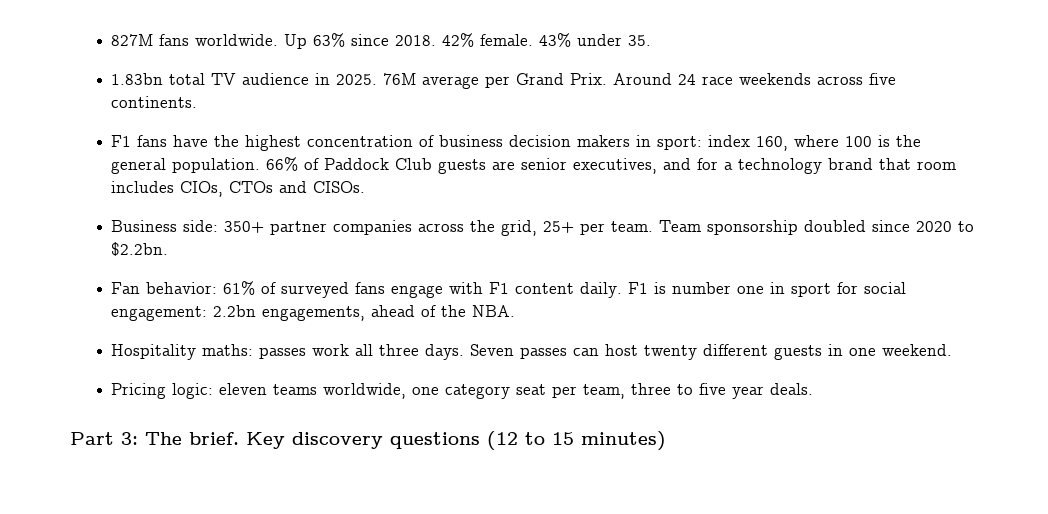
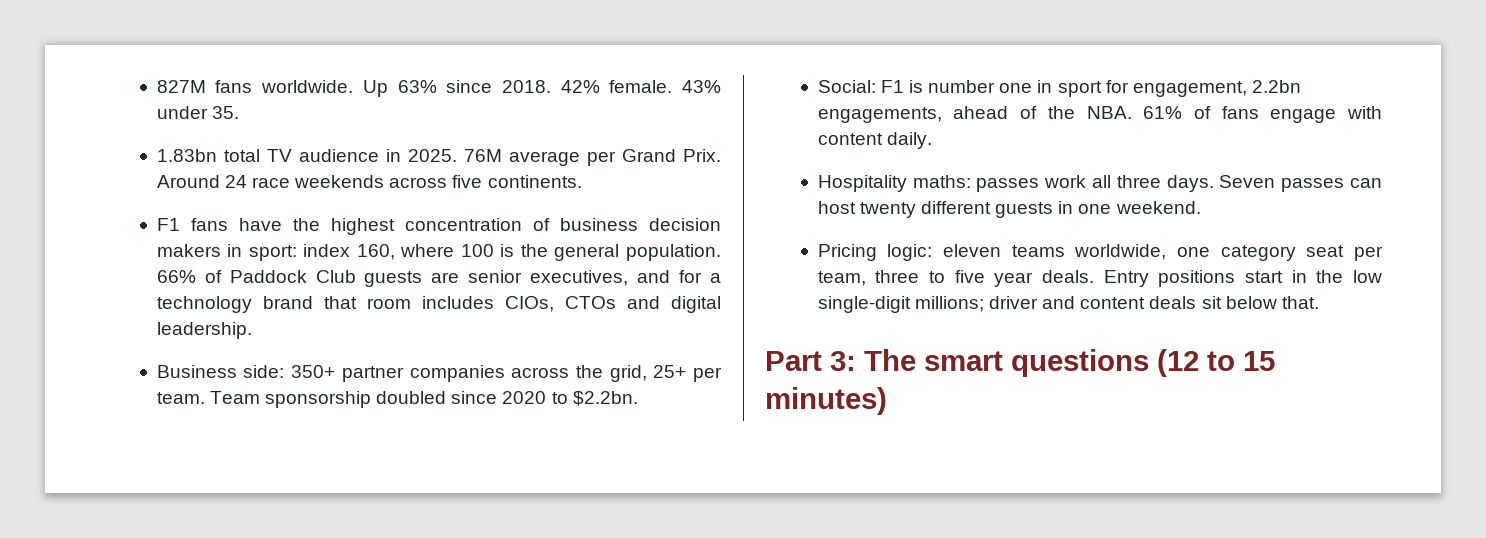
[313,181,366,193] CISOs. -> [671,296,722,313] [156,322,252,339] digital leadership.
[111,281,623,298] Fan behavior: 61% of surveyed fans engage with F1 content daily. -> [817,80,876,93] Social:
[864,282,907,294] [111,306,208,321] social engagement: -> [1132,81,1247,97] engagement,
(516, 311) none -> [1143,106,1382,123] [817,132,932,149] 61% of fans engage with content daily.
(814, 389) none -> [1103,270,1382,287] [817,296,1319,313] Entry positions start in the low single-digit millions; driver and content deals sit below that.
[189,432,383,449] brief. Key discovery -> [924,351,1003,371] smart

